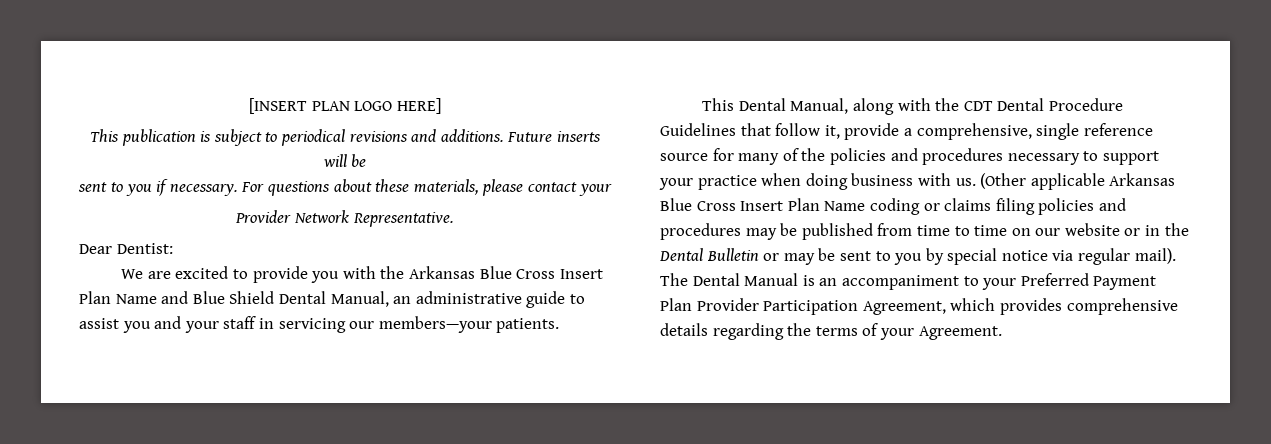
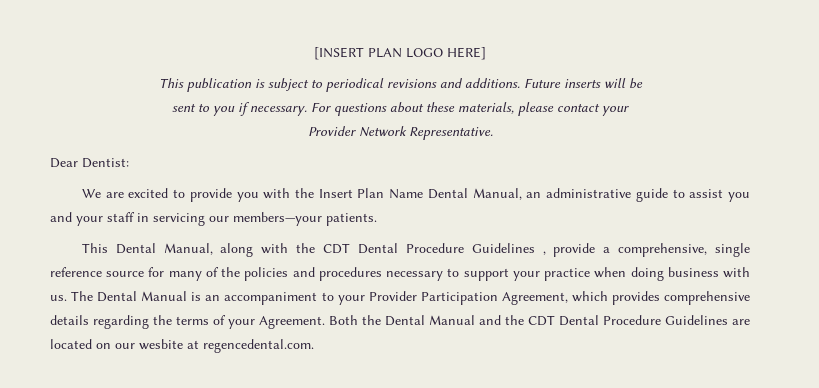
[408,266,603,279] [79,291,275,304] Arkansas Blue Cross Insert Plan Name and Blue Shield -> [318,188,424,199] Insert Plan Name
[740,123,840,139] that follow it, -> [542,251,546,255] ,
[980,173,1176,190] [660,198,1126,215] [660,223,1189,240] [659,248,1176,265] (Other applicable Arkansas Blue Cross Insert Plan Name coding or claims filing policies and procedures may be published from time to time on our website or in the Dental Bulletin or may be sent to you by special notice via regular mail). -> (67, 298) none
[1020,273,1157,290] [660,298,692,311] Preferred Payment Plan -> (365, 300) none
(1002, 333) none -> [329,315,750,326] [50,339,314,353] Both the Dental Manual and the CDT Dental Procedure Guidelines are located on our wesbite at regencedental.com.

